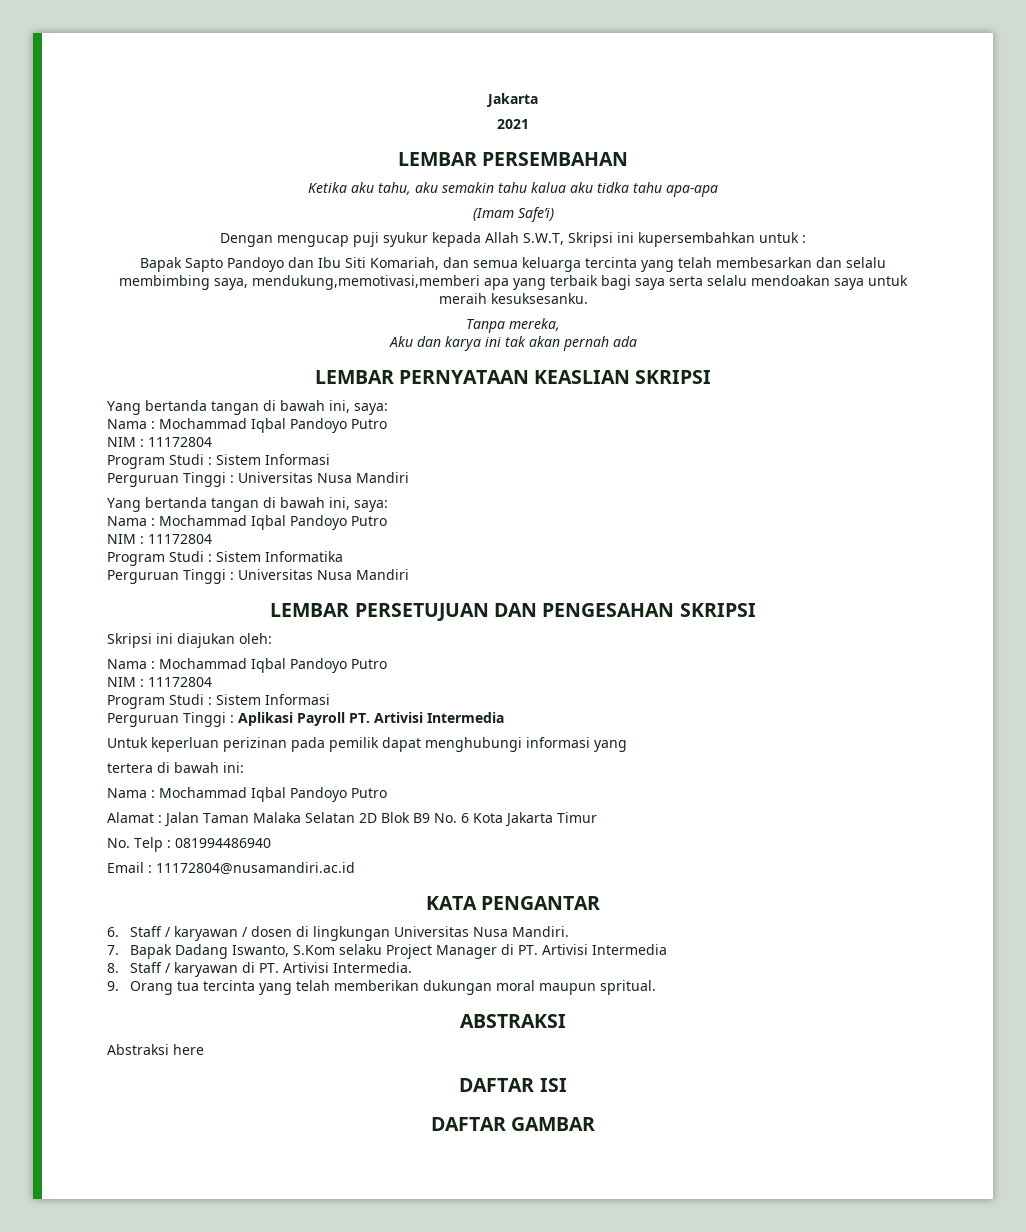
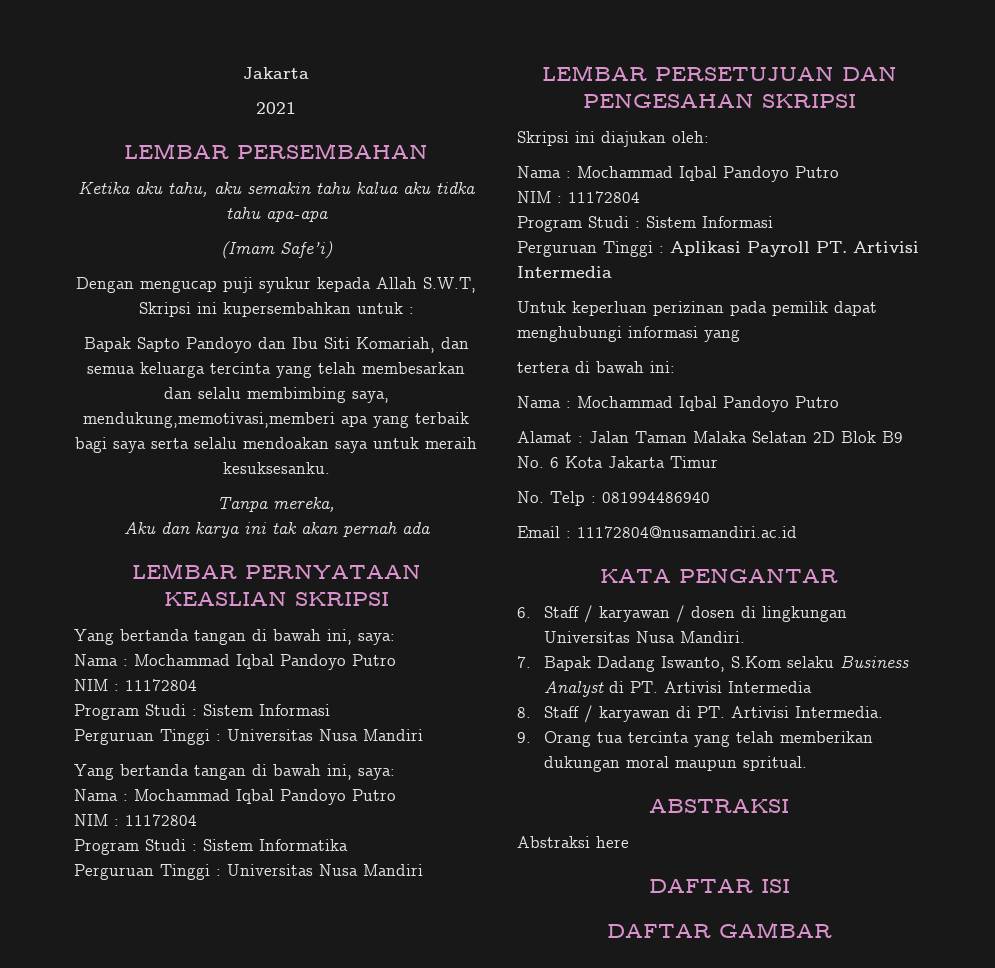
[385,944,497,959] Project Manager -> [839,655,909,668] [543,681,604,697] Business Analyst

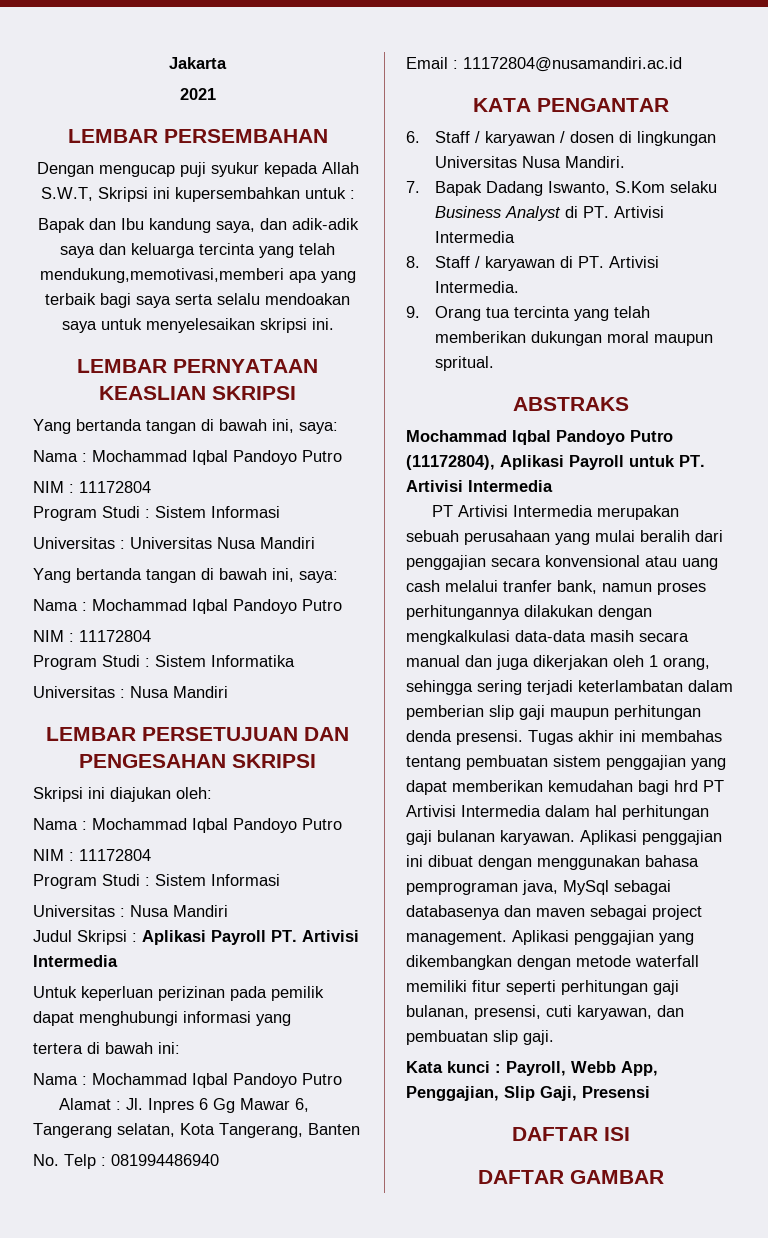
[78,181,476,197] [225,207,329,222] [220,241,333,259] // Ketika aku tahu, aku semakin tahu kalua aku tidka tahu apa-apa // (Imam Safe’i) -> (328, 136) none
[136,337,469,353] [87,362,465,378] [163,387,389,403] Sapto Pandoyo dan Ibu Siti Komariah, dan semua keluarga tercinta yang telah membesarkan dan selalu membimbing saya, -> [88,218,359,233] [60,243,335,258] dan Ibu kandung saya, dan adik-adik saya dan keluarga tercinta yang telah
[425,437,477,449] [222,462,330,474] [217,497,335,512] [123,522,431,538] meraih kesuksesanku. // Tanpa mereka, // Aku dan karya ini tak akan pernah ada -> [145,318,334,333] menyelesaikan skripsi ini.
[74,729,210,745] Perguruan Tinggi -> [33,537,115,549] Universitas
[74,864,313,880] Perguruan Tinggi : Universitas -> [33,686,125,698] Universitas :
[517,241,653,257] Perguruan Tinggi -> [33,905,228,917] [33,930,127,945] Universitas : Nusa Mandiri // Judul Skripsi
[589,431,903,443] [517,456,718,468] Jalan Taman Malaka Selatan 2D Blok B9 No. 6 Kota Jakarta Timur -> [125,1098,309,1113] [33,1123,360,1138] Jl. Inpres 6 Gg Mawar 6, Tangerang selatan, Kota Tangerang, Banten
[649,799,789,813] [517,836,629,848] ABSTRAKSI // Abstraksi here -> [512,397,629,411] [406,430,673,445] [406,455,705,470] [406,480,553,492] [431,505,679,520] [406,530,723,545] [406,555,718,570] [406,580,706,595] [406,605,652,620] [406,630,689,645] [406,655,710,670] [406,680,733,695] [406,705,701,720] [406,730,722,745] [406,755,726,770] [406,780,724,795] [406,805,709,820] [406,830,722,845] [406,855,699,870] [406,880,671,895] [406,905,702,920] [406,930,694,945] [406,955,699,970] [406,980,679,995] [406,1005,684,1020] [406,1030,554,1045] [406,1061,658,1076] [406,1086,650,1101] ABSTRAKS // Mochammad Iqbal Pandoyo Putro (11172804), Aplikasi Payroll untuk PT. Artivisi Intermedia // PT Artivisi Intermedia merupakan sebuah perusahaan yang mulai beralih dari penggajian secara konvensional atau uang cash melalui tranfer bank, namun proses perhitungannya dilakukan dengan mengkalkulasi data-data masih secara manual dan juga dikerjakan oleh 1 orang, sehingga sering terjadi keterlambatan dalam pemberian slip gaji maupun perhitungan denda presensi. Tugas akhir ini membahas tentang pembuatan sistem penggajian yang dapat memberikan kemudahan bagi hrd PT Artivisi Intermedia dalam hal perhitungan gaji bulanan karyawan. Aplikasi penggajian ini dibuat dengan menggunakan bahasa pemprograman java, MySql sebagai databasenya dan maven sebagai project management. Aplikasi penggajian yang dikembangkan dengan metode waterfall memiliki fitur seperti perhitungan gaji bulanan, presensi, cuti karyawan, dan pembuatan slip gaji. // Kata kunci : Payroll, Webb App, Penggajian, Slip Gaji, Presensi

